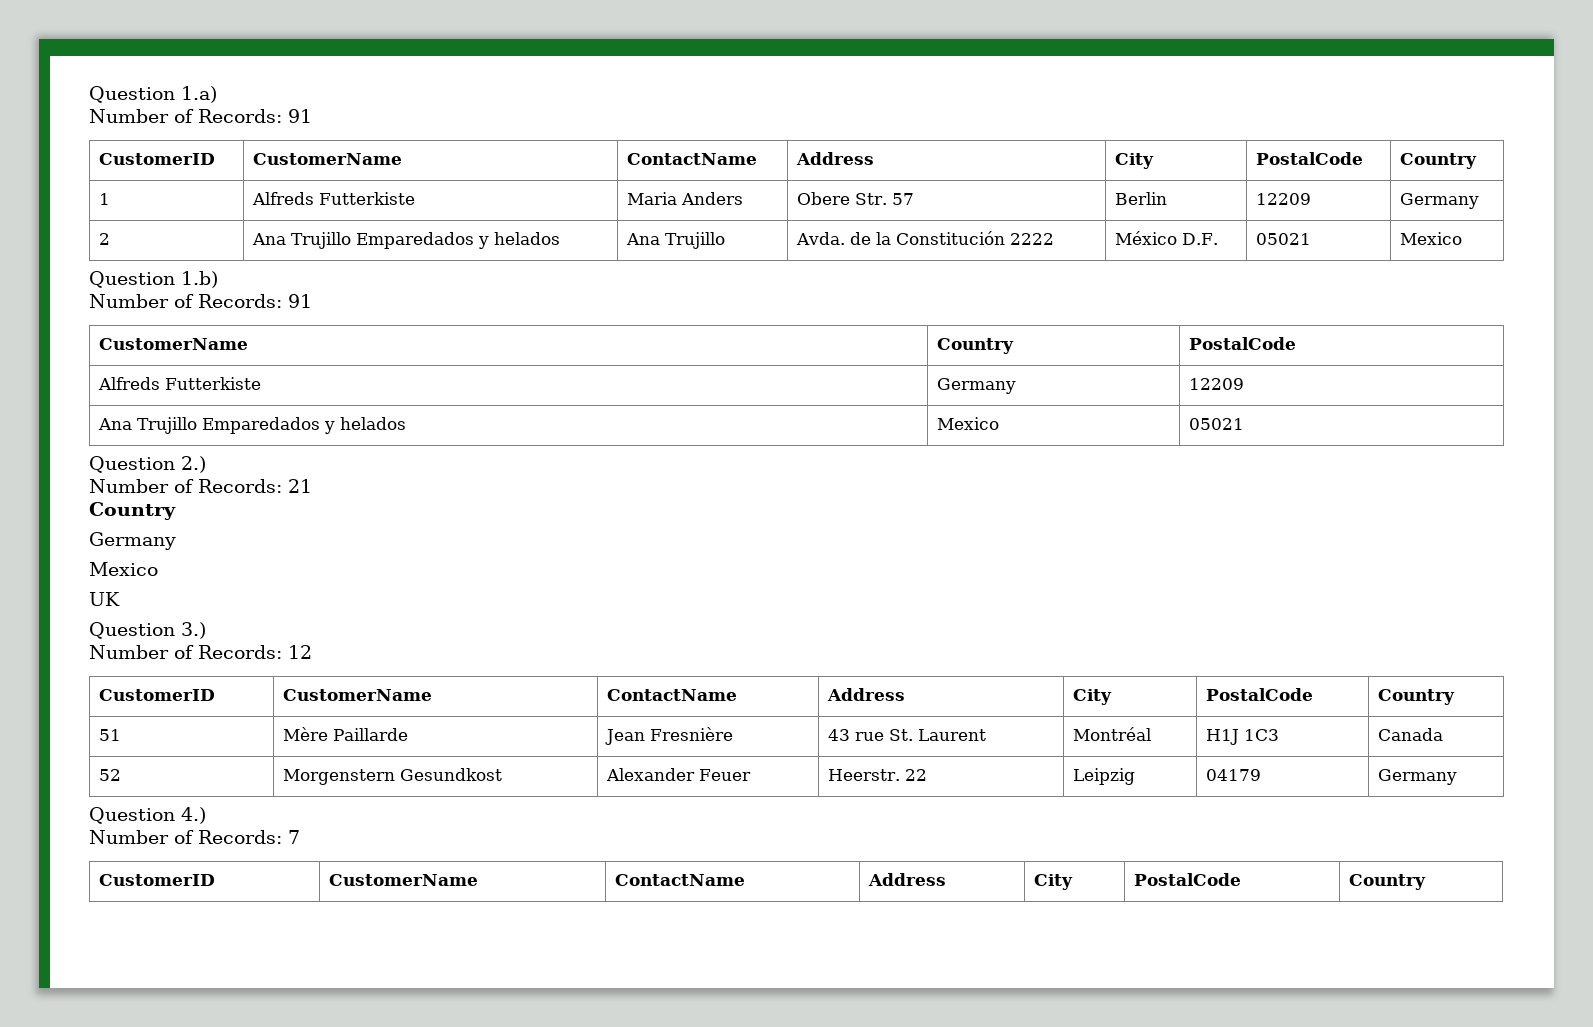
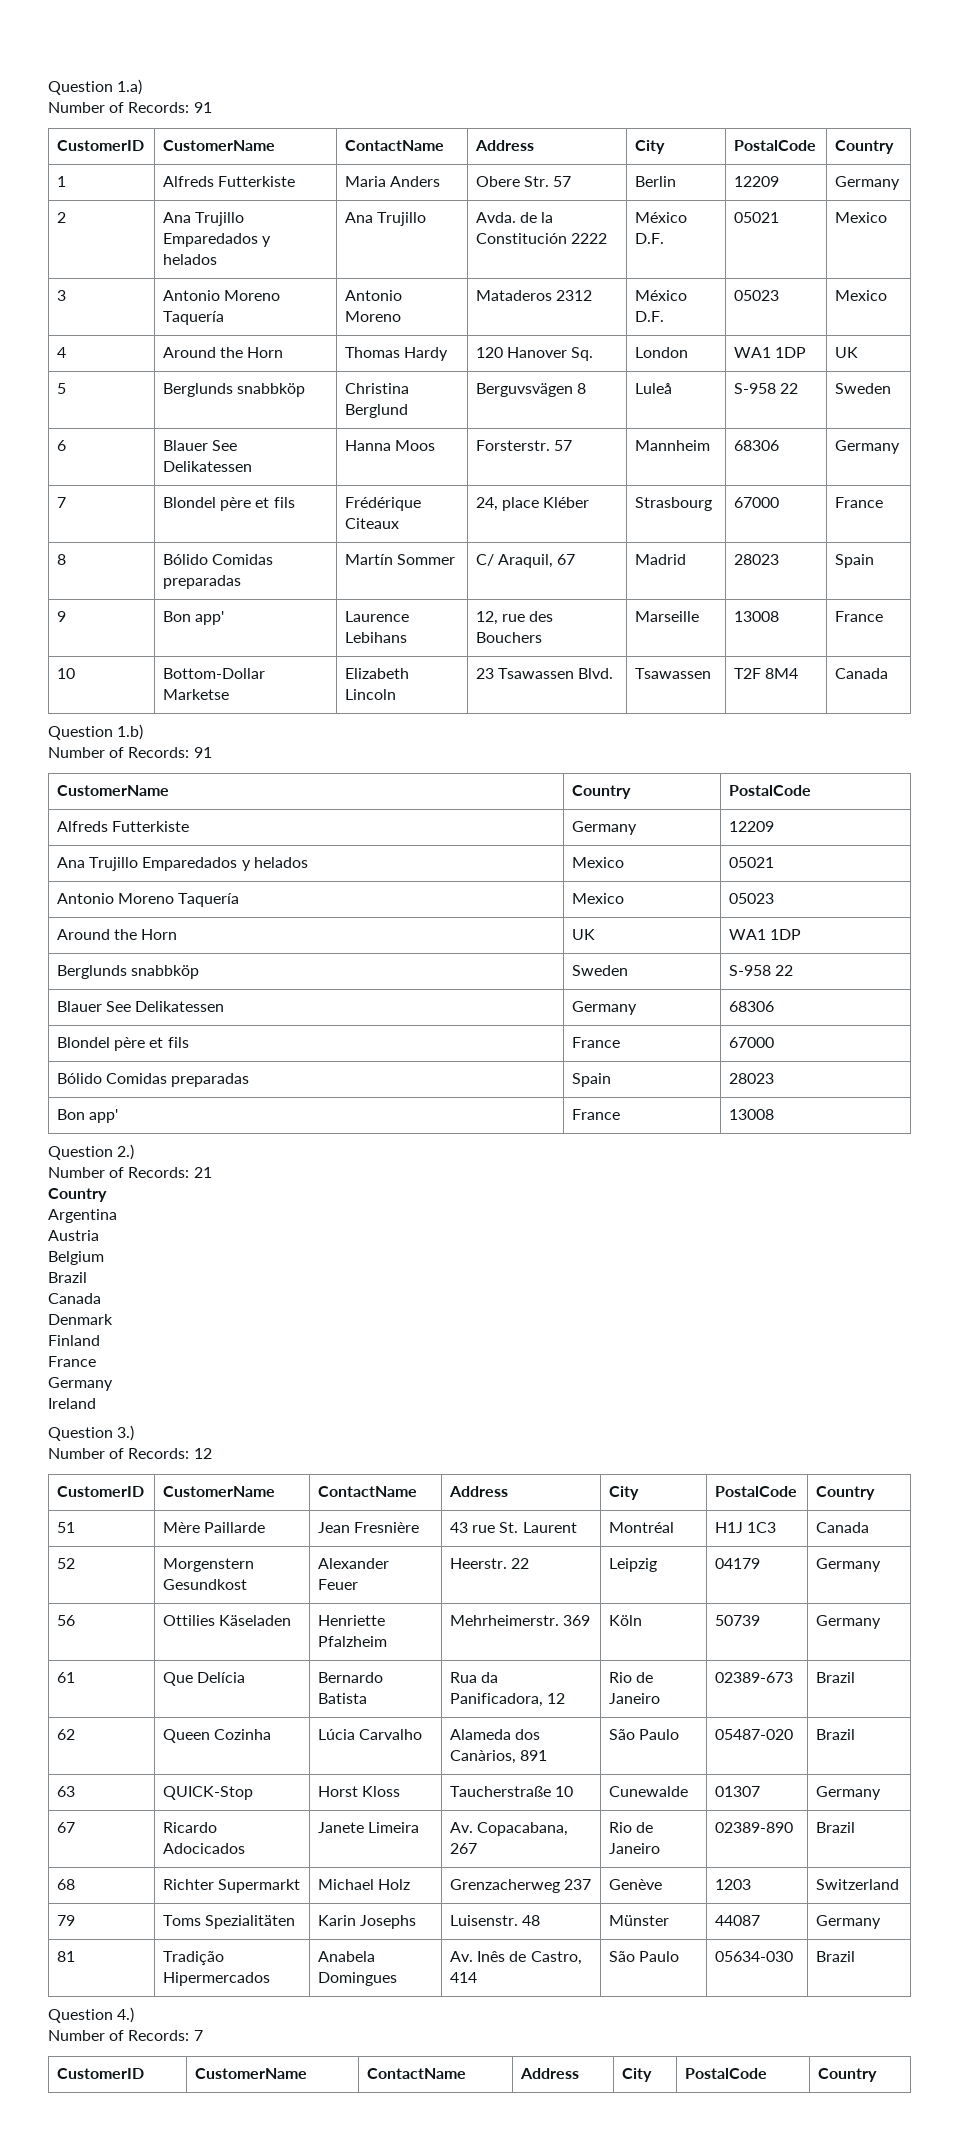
(1463, 238) none -> [57,290,67,301] [163,290,281,301] [163,311,225,325] [345,290,403,301] [345,311,402,322] [476,290,593,301] [635,290,688,301] [635,311,665,322] [734,290,780,301] [835,290,888,301] [57,347,67,358] [163,347,284,358] [345,347,449,361] [476,347,594,361] [635,347,689,358] [734,347,807,358] [835,347,859,358] [57,383,67,394] [163,383,306,397] [345,383,410,394] [345,404,409,418] [476,383,587,397] [635,383,673,394] [734,383,799,394] [835,383,892,394] [57,440,67,451] [163,440,238,451] [163,461,253,472] [345,440,436,451] [476,440,573,451] [635,440,711,451] [734,440,780,451] [835,440,901,454] [57,497,67,508] [163,497,295,511] [345,497,422,511] [345,518,400,529] [476,497,590,511] [635,497,713,511] [734,497,780,508] [835,497,884,508] [57,554,67,565] [163,554,274,565] [163,575,242,589] [345,554,456,565] [476,554,576,568] [635,554,687,565] [734,554,780,565] [835,554,875,568] [57,611,67,622] [163,611,225,625] [345,611,410,622] [345,632,408,643] [476,611,554,625] [476,632,543,643] [635,611,700,622] [734,611,780,622] [835,611,884,622] [57,668,76,679] [163,668,266,679] [163,689,230,700] [345,668,410,679] [345,689,397,700] [476,668,614,679] [635,668,712,679] [734,668,799,679] [835,668,889,679] // 3 | Antonio Moreno Taquería | Antonio Moreno | Mataderos 2312 | México D.F. | 05023 | Mexico // 4 | Around the Horn | Thomas Hardy | 120 Hanover Sq. | London | WA1 1DP | UK // 5 | Berglunds snabbköp | Christina Berglund | Berguvsvägen 8 | Luleå | S-958 22 | Sweden // 6 | Blauer See Delikatessen | Hanna Moos | Forsterstr. 57 | Mannheim | 68306 | Germany // 7 | Blondel père et fils | Frédérique Citeaux | 24, place Kléber | Strasbourg | 67000 | France // 8 | Bólido Comidas preparadas | Martín Sommer | C/ Araquil, 67 | Madrid | 28023 | Spain // 9 | Bon app' | Laurence Lebihans | 12, rue des Bouchers | Marseille | 13008 | France // 10 | Bottom-Dollar Marketse | Elizabeth Lincoln | 23 Tsawassen Blvd. | Tsawassen | T2F 8M4 | Canada
(1245, 424) none -> [57,893,240,907] [572,893,625,904] [729,893,775,904] [57,929,178,940] [572,929,596,940] [729,929,802,940] [57,965,200,979] [572,965,629,976] [729,965,794,976] [57,1001,225,1012] [572,1001,638,1015] [729,1001,775,1012] [57,1037,189,1051] [572,1037,621,1048] [729,1037,775,1048] [57,1073,250,1087] [572,1073,612,1087] [729,1073,775,1084] [57,1109,119,1123] [572,1109,621,1120] [729,1109,775,1120] // Antonio Moreno Taquería | Mexico | 05023 // Around the Horn | UK | WA1 1DP // Berglunds snabbköp | Sweden | S-958 22 // Blauer See Delikatessen | Germany | 68306 // Blondel père et fils | France | 67000 // Bólido Comidas preparadas | Spain | 28023 // Bon app' | France | 13008
[89,532,176,550] [89,562,158,576] [89,592,120,606] // Germany // Mexico // UK -> [48,1209,117,1223] [48,1230,99,1241] [48,1251,104,1265] [48,1272,87,1283] [48,1293,101,1304] [48,1314,113,1325] [48,1335,100,1346] [48,1356,96,1367] [48,1377,113,1391] [48,1398,96,1409] // Argentina // Austria // Belgium // Brazil // Canada // Denmark // Finland // France // Germany // Ireland
(1458, 777) none -> [57,1615,76,1626] [163,1615,292,1626] [318,1615,386,1626] [318,1636,388,1647] [450,1615,591,1626] [609,1615,643,1626] [715,1615,761,1626] [816,1615,882,1629] [57,1672,76,1683] [163,1672,246,1686] [318,1672,384,1683] [318,1693,368,1704] [450,1672,499,1683] [450,1693,566,1707] [609,1672,654,1683] [609,1693,661,1704] [715,1672,794,1683] [816,1672,856,1683] [57,1729,76,1740] [163,1729,272,1743] [318,1729,423,1740] [450,1729,541,1740] [450,1750,548,1764] [609,1729,680,1740] [715,1729,794,1740] [816,1729,856,1740] [57,1786,76,1797] [163,1786,254,1800] [318,1786,401,1797] [450,1786,574,1797] [609,1786,689,1797] [715,1786,761,1797] [816,1786,882,1800] [57,1822,76,1833] [163,1822,218,1833] [163,1843,246,1854] [318,1822,420,1833] [450,1822,569,1836] [450,1843,478,1854] [609,1822,654,1833] [609,1843,661,1854] [715,1822,794,1833] [816,1822,856,1833] [57,1879,76,1890] [163,1879,301,1893] [318,1879,411,1890] [450,1879,592,1893] [609,1879,663,1890] [715,1879,752,1890] [816,1879,900,1890] [57,1915,76,1926] [163,1915,296,1929] [318,1915,417,1929] [450,1915,541,1926] [609,1915,670,1926] [715,1915,761,1926] [816,1915,882,1929] [57,1951,76,1962] [163,1951,225,1965] [163,1972,271,1986] [318,1951,376,1962] [318,1972,398,1986] [450,1951,582,1965] [450,1972,478,1983] [609,1951,680,1962] [715,1951,794,1962] [816,1951,856,1962] // 56 | Ottilies Käseladen | Henriette Pfalzheim | Mehrheimerstr. 369 | Köln | 50739 | Germany // 61 | Que Delícia | Bernardo Batista | Rua da Panificadora, 12 | Rio de Janeiro | 02389-673 | Brazil // 62 | Queen Cozinha | Lúcia Carvalho | Alameda dos Canàrios, 891 | São Paulo | 05487-020 | Brazil // 63 | QUICK-Stop | Horst Kloss | Taucherstraße 10 | Cunewalde | 01307 | Germany // 67 | Ricardo Adocicados | Janete Limeira | Av. Copacabana, 267 | Rio de Janeiro | 02389-890 | Brazil // 68 | Richter Supermarkt | Michael Holz | Grenzacherweg 237 | Genève | 1203 | Switzerland // 79 | Toms Spezialitäten | Karin Josephs | Luisenstr. 48 | Münster | 44087 | Germany // 81 | Tradição Hipermercados | Anabela Domingues | Av. Inês de Castro, 414 | São Paulo | 05634-030 | Brazil

